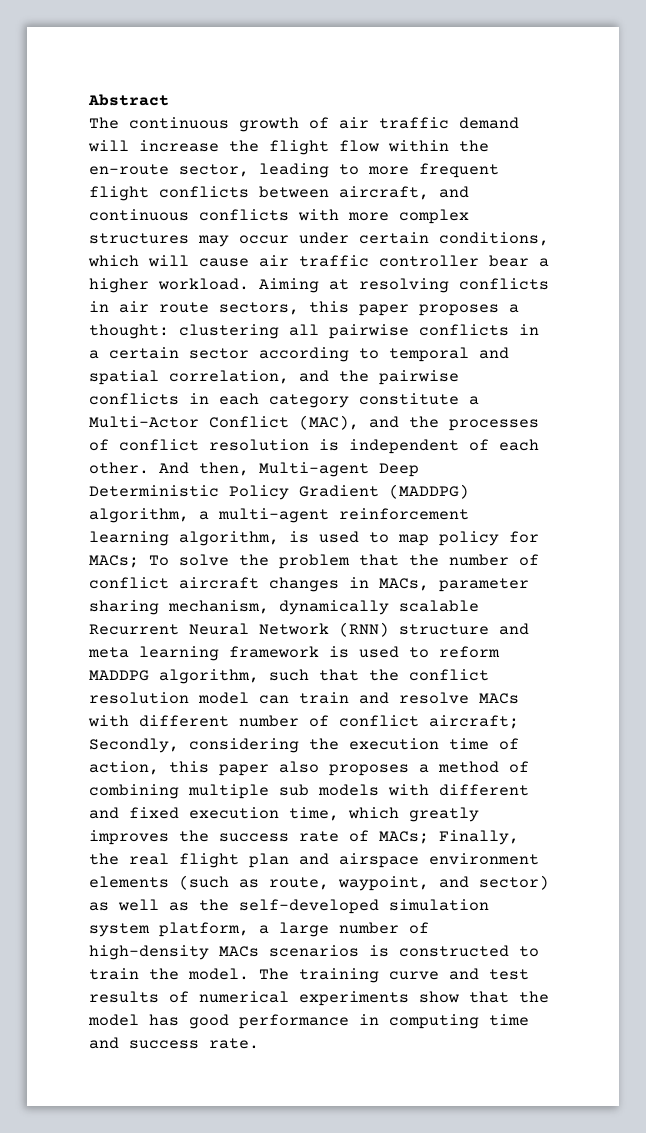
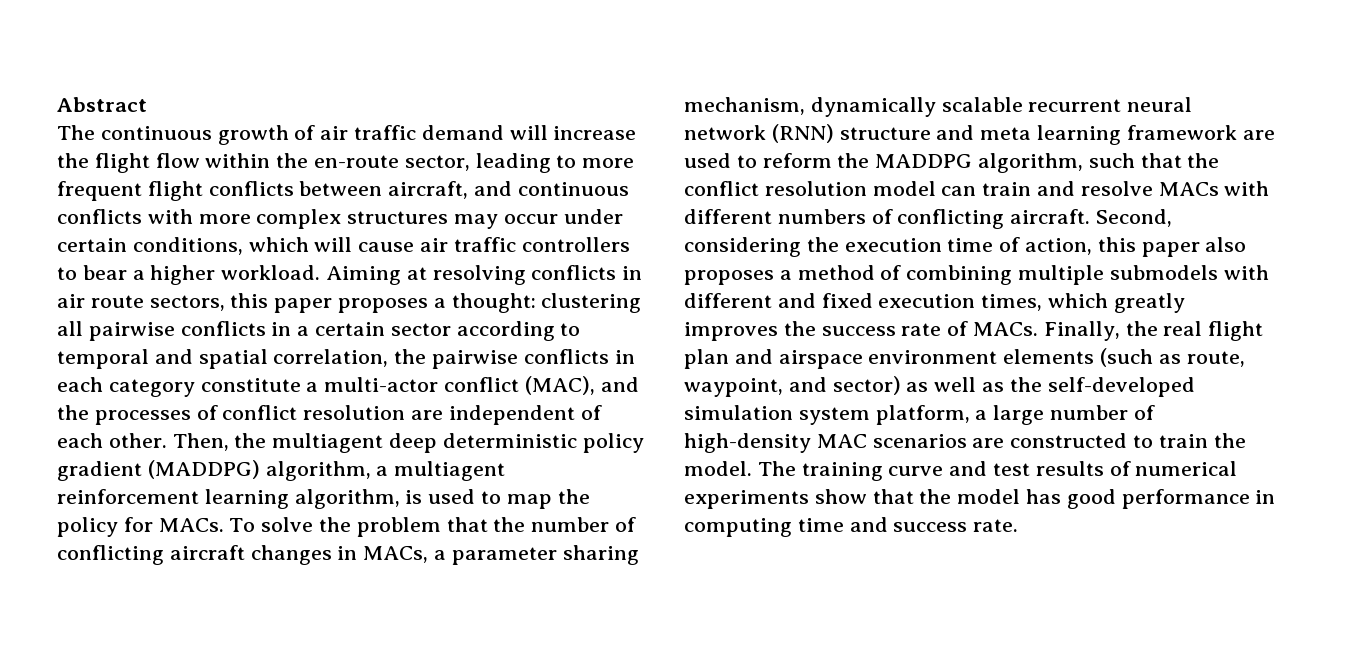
[379,255,479,267] controller -> [521,237,630,252] [57,267,77,280] controllers to
[299,370,329,382] and -> (389, 358) none
[89,416,289,428] Multi-Actor Conflict -> [324,377,520,392] multi-actor conflict
[319,439,339,451] is -> [411,410,444,420] are
[159,462,419,477] [89,485,379,500] And then, Multi-agent Deep Deterministic Policy Gradient -> [172,433,644,453] [57,461,142,481] Then, the multiagent deep deterministic policy gradient
[218,508,329,523] multi-agent -> [394,461,506,481] multiagent
(429, 540) none -> [557,489,590,504] the
[89,555,139,568] MACs; -> [158,518,224,532] MACs.
[89,577,169,589] conflict -> [57,545,164,565] conflicting
(429, 584) none -> [434,550,447,560] a
[89,623,329,635] Recurrent Neural Network -> [1028,97,1193,112] [684,125,766,140] recurrent neural network
[329,646,349,658] is -> [1242,130,1275,140] are
(500, 652) none -> [837,153,870,168] the
[239,715,519,729] [89,738,179,753] number of conflict aircraft; Secondly, -> [777,209,1173,229] numbers of conflicting aircraft. Second,
[279,784,379,796] sub models -> [1109,265,1218,280] submodels
[289,807,339,821] time, -> [981,294,1043,311] times,
[379,831,429,844] MACs; -> [973,322,1039,336] MACs.
[219,945,389,957] MACs scenarios is -> [816,434,1005,448] MAC scenarios are

